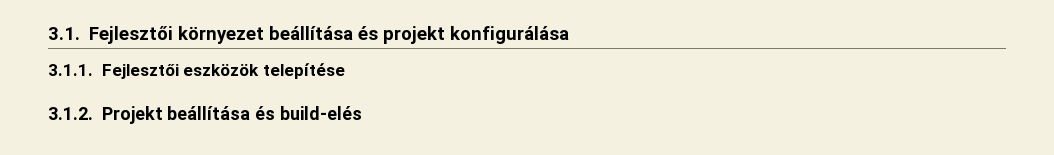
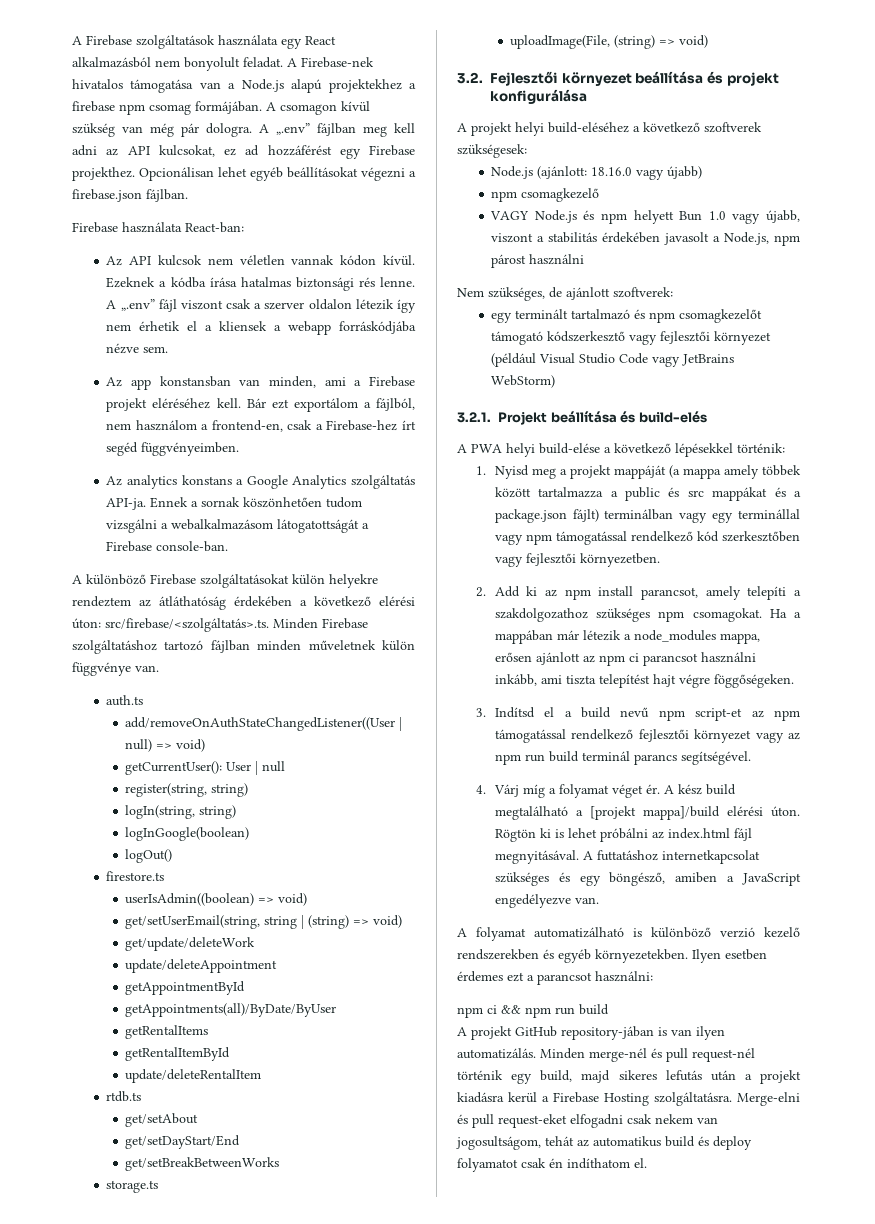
[48,27,80,40] 3.1. -> [72,35,336,49] [72,57,374,71] [72,79,416,93] [72,101,370,115] [72,123,415,137] [72,145,415,159] [72,167,416,181] [72,189,188,202] [72,222,244,233] [106,255,415,266] [106,277,415,291] [106,299,416,313] [106,321,416,335] [106,343,169,354] [106,376,415,390] [106,398,415,412] [106,420,417,432] [106,442,240,456] [106,475,415,489] [106,497,363,510] [106,519,370,533] [106,541,229,552] [72,574,378,588] [72,596,415,610] [72,618,368,632] [72,640,415,654] [72,662,159,676] [106,695,144,706] [125,717,403,731] [125,739,206,752] [125,761,286,775] [125,783,249,797] [125,805,237,819] [125,827,250,841] [125,849,173,863] [106,871,165,881] [125,893,308,906] [125,915,403,929] [125,937,256,951] [125,959,278,973] [125,981,246,995] [125,1003,337,1017] [125,1025,209,1039] [125,1047,231,1061] [125,1069,262,1083] [106,1091,142,1102] [125,1113,199,1127] [125,1135,241,1149] [125,1157,280,1171] [106,1180,159,1193] [510,35,709,49] [457,72,483,84] A Firebase szolgáltatások használata egy React alkalmazásból nem bonyolult feladat. A Firebase-nek hivatalos támogatása van a Node.js alapú projektekhez a firebase npm csomag formájában. A csomagon kívül szükség van még pár dologra. A „.env” fájlban meg kell adni az API kulcsokat, ez ad hozzáférést egy Firebase projekthez. Opcionálisan lehet egyéb beállításokat végezni a firebase.json fájlban. // Firebase használata React-ban: // Az API kulcsok nem véletlen vannak kódon kívül. Ezeknek a kódba írása hatalmas biztonsági rés lenne. A „.env” fájl viszont csak a szerver oldalon létezik így nem érhetik el a kliensek a webapp forráskódjába nézve sem. // Az app konstansban van minden, ami a Firebase projekt eléréséhez kell. Bár ezt exportálom a fájlból, nem használom a frontend-en, csak a Firebase-hez írt segéd függvényeimben. // Az analytics konstans a Google Analytics szolgáltatás API-ja. Ennek a sornak köszönhetően tudom vizsgálni a webalkalmazásom látogatottságát a Firebase console-ban. // A különböző Firebase szolgáltatásokat külön helyekre rendeztem az átláthatóság érdekében a következő elérési úton: src/firebase/<szolgáltatás>.ts. Minden Firebase szolgáltatáshoz tartozó fájlban minden műveletnek külön függvénye van. // auth.ts // add/removeOnAuthStateChangedListener((User | null) => void) // getCurrentUser(): User | null // register(string, string) // logIn(string, string) // logInGoogle(boolean) // logOut() // firestore.ts // userIsAdmin((boolean) => void) // get/setUserEmail(string, string | (string) => void) // get/update/deleteWork // update/deleteAppointment // getAppointmentById // getAppointments(all)/ByDate/ByUser // getRentalItems // getRentalItemById // update/deleteRentalItem // rtdb.ts // get/setAbout // get/setDayStart/End // get/setBreakBetweenWorks // storage.ts // uploadImage(File, (string) => void) // 3.2.
[48,63,345,79] [48,106,363,124] 3.1.1. Fejlesztői eszközök telepítése // 3.1.2. Projekt beállítása és build-elés -> [457,122,762,136] [457,144,527,158] [491,166,703,180] [491,188,600,202] [490,210,800,224] [491,232,800,246] [491,254,585,268] [457,287,673,301] [491,309,763,323] [491,331,772,345] [491,353,735,367] [491,375,556,388] [457,411,707,425] [457,443,785,457] [475,465,801,479] [494,487,802,501] [494,509,800,523] [494,531,800,545] [494,553,660,567] [475,586,801,600] [494,608,801,622] [494,630,760,644] [494,652,756,666] [494,674,794,688] [475,707,800,721] [494,729,800,743] [494,751,751,765] [475,784,736,798] [494,806,800,820] [494,828,752,842] [494,850,760,864] [494,872,801,886] [494,894,599,908] [457,927,800,941] [457,949,767,963] [457,971,653,985] [457,1004,609,1018] [457,1026,725,1040] [457,1048,755,1062] [457,1070,801,1084] [457,1092,800,1106] [457,1114,718,1128] [456,1136,752,1150] [457,1158,647,1172] A projekt helyi build-eléséhez a következő szoftverek szükségesek: // Node.js (ajánlott: 18.16.0 vagy újabb) // npm csomagkezelő // VAGY Node.js és npm helyett Bun 1.0 vagy újabb, viszont a stabilitás érdekében javasolt a Node.js, npm párost használni // Nem szükséges, de ajánlott szoftverek: // egy terminált tartalmazó és npm csomagkezelőt támogató kódszerkesztő vagy fejlesztői környezet (például Visual Studio Code vagy JetBrains WebStorm) // 3.2.1. Projekt beállítása és build-elés // A PWA helyi build-elése a következő lépésekkel történik: // 1. Nyisd meg a projekt mappáját (a mappa amely többek között tartalmazza a public és src mappákat és a package.json fájlt) terminálban vagy egy terminállal vagy npm támogatással rendelkező kód szerkesztőben vagy fejlesztői környezetben. // 2. Add ki az npm install parancsot, amely telepíti a szakdolgozathoz szükséges npm csomagokat. Ha a mappában már létezik a node_modules mappa, erősen ajánlott az npm ci parancsot használni inkább, ami tiszta telepítést hajt végre föggőségeken. // 3. Indítsd el a build nevű npm script-et az npm támogatással rendelkező fejlesztői környezet vagy az npm run build terminál parancs segítségével. // 4. Várj míg a folyamat véget ér. A kész build megtalálható a [projekt mappa]/build elérési úton. Rögtön ki is lehet próbálni az index.html fájl megnyitásával. A futtatáshoz internetkapcsolat szükséges és egy böngésző, amiben a JavaScript engedélyezve van. // A folyamat automatizálható is különböző verzió kezelő rendszerekben és egyéb környezetekben. Ilyen esetben érdemes ezt a parancsot használni: // npm ci && npm run build // A projekt GitHub repository-jában is van ilyen automatizálás. Minden merge-nél és pull request-nél történik egy build, majd sikeres lefutás után a projekt kiadásra kerül a Firebase Hosting szolgáltatásra. Merge-elni és pull request-eket elfogadni csak nekem van jogosultságom, tehát az automatikus build és deploy folyamatot csak én indíthatom el.

